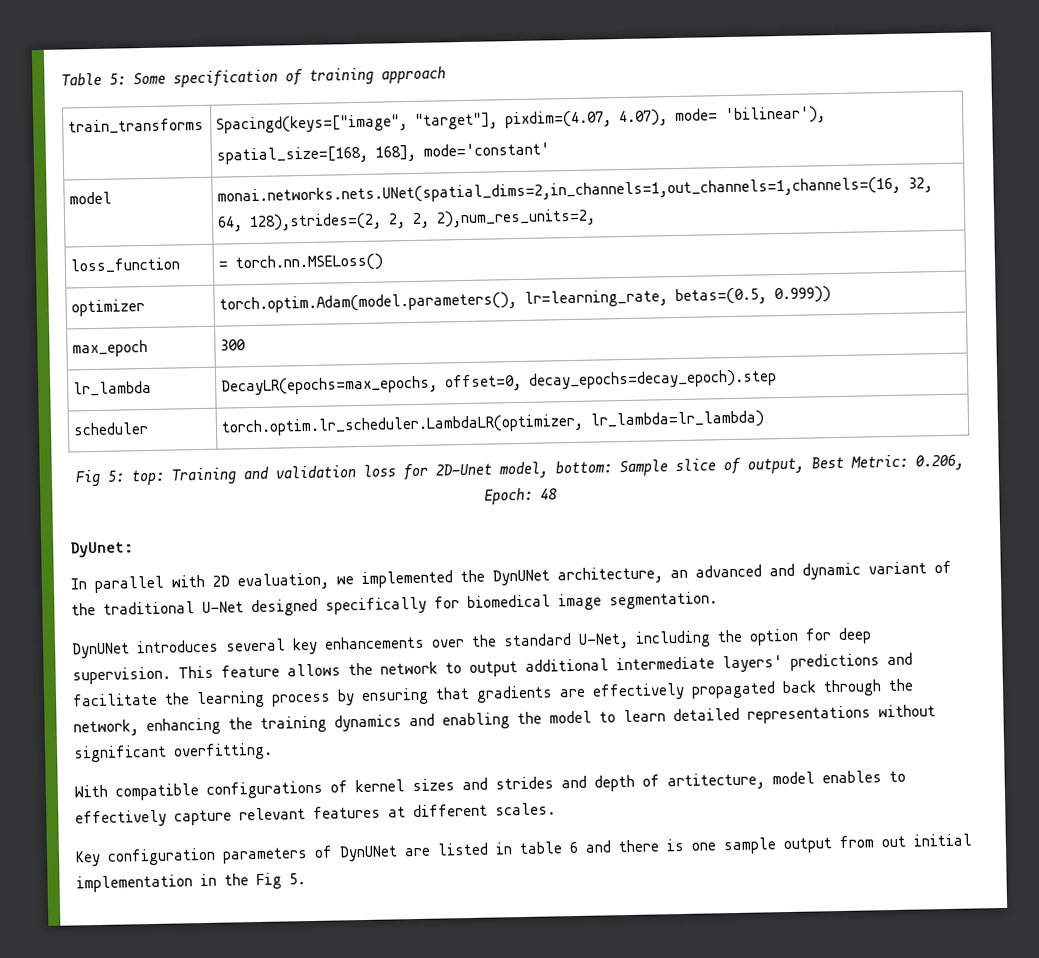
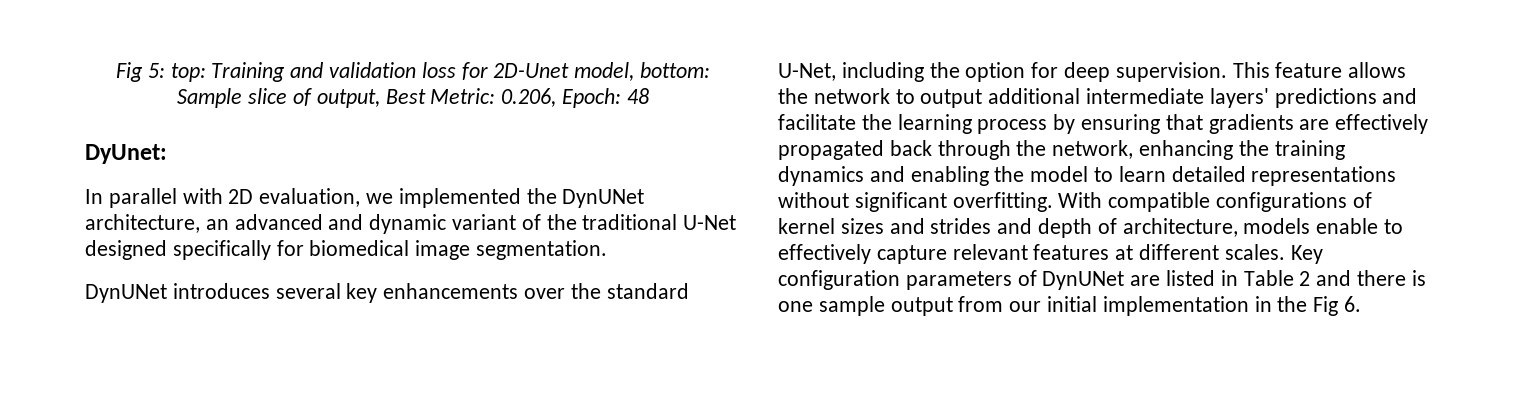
[61,66,446,88] [68,117,205,135] [216,106,827,134] [216,142,551,165] [69,191,113,205] [217,176,934,206] [218,208,597,232] [70,257,182,274] [218,253,385,273] [71,299,146,317] [219,286,832,314] [72,339,149,358] [220,339,247,351] [73,380,153,397] [221,369,778,396] [73,421,150,436] [221,410,766,437] Table 5: Some specification of training approach // train_transforms | Spacingd(keys=["image", "target"], pixdim=(4.07, 4.07), mode= 'bilinear'), // spatial_size=[168, 168], mode='constant' // model | monai.networks.nets.UNet(spatial_dims=2,in_channels=1,out_channels=1,channels=(16, 32, 64, 128),strides=(2, 2, 2, 2),num_res_units=2, // loss_function | = torch.nn.MSELoss() // optimizer | torch.optim.Adam(model.parameters(), lr=learning_rate, betas=(0.5, 0.999)) // max_epoch | 300 // lr_lambda | DecayLR(epochs=max_epochs, offset=0, decay_epochs=decay_epoch).step // scheduler | torch.optim.lr_scheduler.LambdaLR(optimizer, lr_lambda=lr_lambda) // -> (115, 72) none
(273, 751) // -> (1053, 202) none
[667,770,882,791] artitecture, model enables -> [1122,218,1379,237] architecture, models enable
(556, 809) // -> (1285, 252) none
[519,841,579,855] table 6 -> [1243,270,1311,286] Table 2
[881,835,907,848] out -> [1009,301,1042,312] our
[289,873,306,885] 5. -> [1344,296,1362,312] 6.

